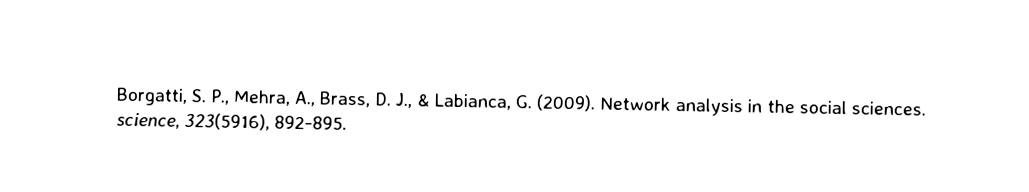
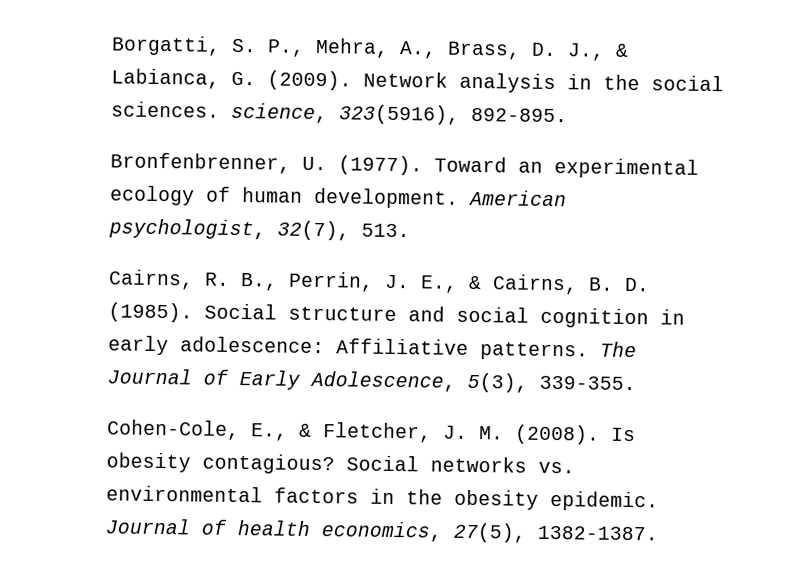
(347, 122) none -> [110,152,700,179] [110,185,568,209] [108,218,411,241] [108,269,651,295] [108,302,686,329] [108,335,638,361] [107,368,637,393] [107,419,637,445] [106,452,576,475] [106,485,660,512] [105,518,659,543] // Bronfenbrenner, U. (1977). Toward an experimental ecology of human development. American psychologist, 32(7), 513. // Cairns, R. B., Perrin, J. E., & Cairns, B. D. (1985). Social structure and social cognition in early adolescence: Affiliative patterns. The Journal of Early Adolescence, 5(3), 339-355. // Cohen-Cole, E., & Fletcher, J. M. (2008). Is obesity contagious? Social networks vs. environmental factors in the obesity epidemic. Journal of health economics, 27(5), 1382-1387.

